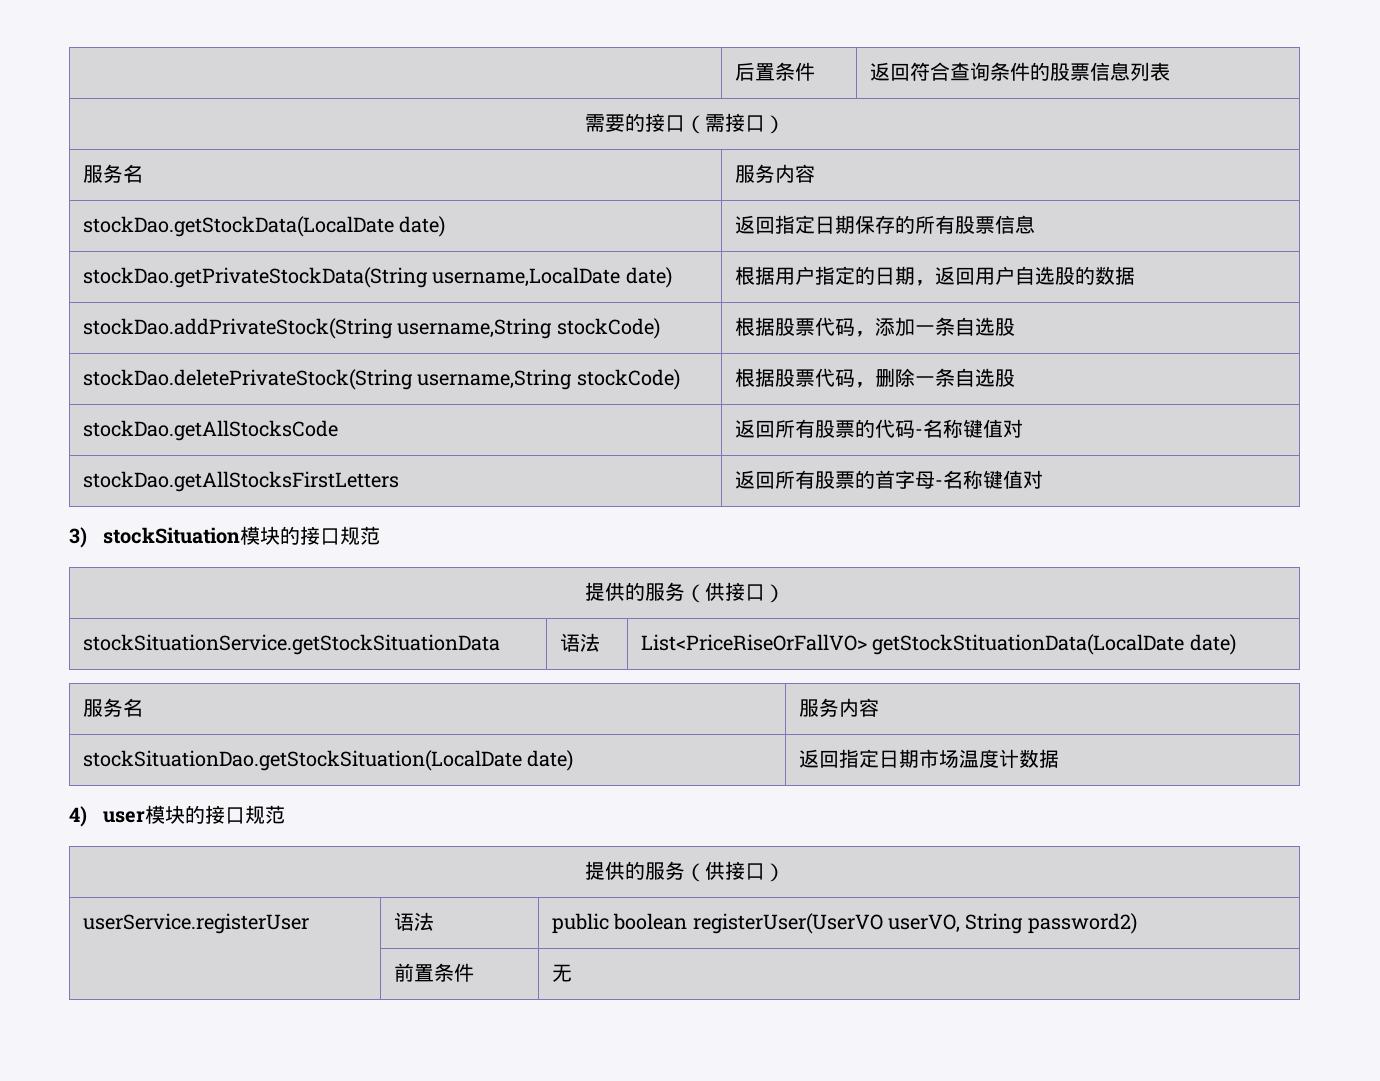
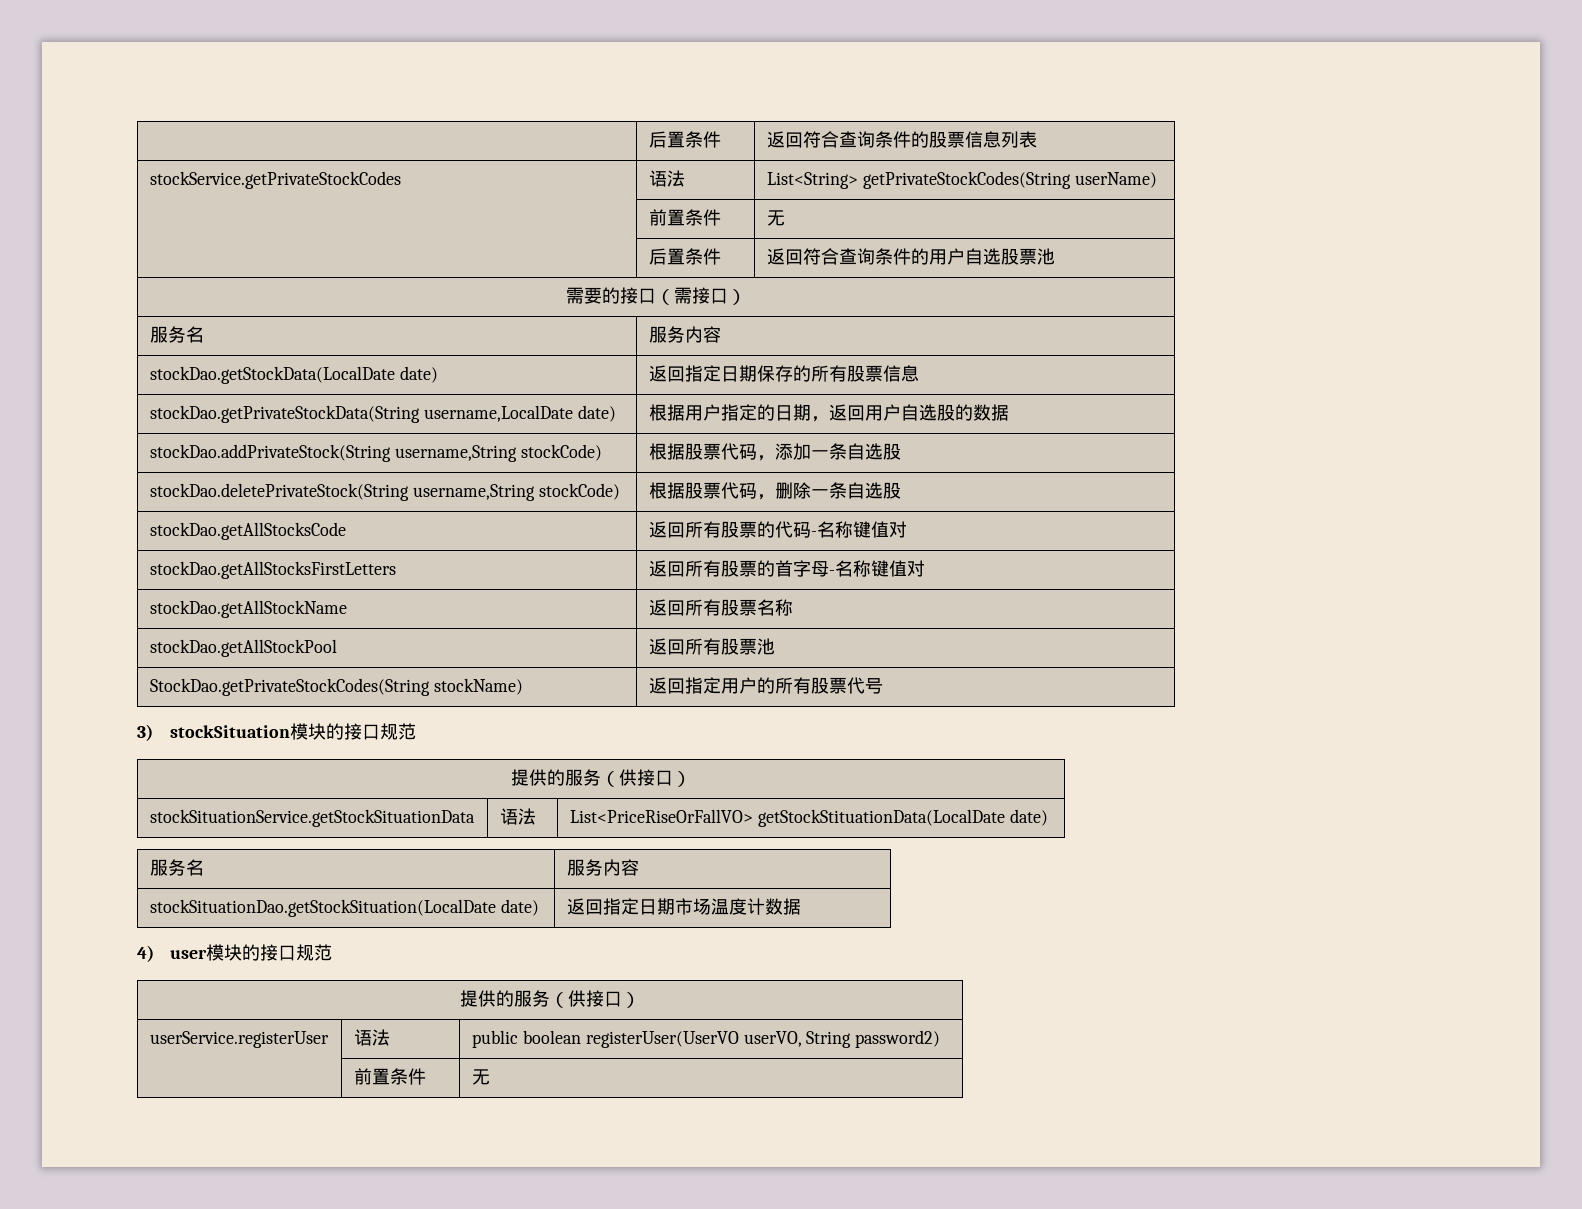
(1170, 71) none -> [149,171,401,189] [648,170,685,187] [766,171,1157,189] [648,209,721,226] [766,210,785,226] [648,248,721,265] [766,248,1055,265] // stockService.getPrivateStockCodes | 语法 | List<String> getPrivateStockCodes(String userName) // | 前置条件 | 无 // | 后置条件 | 返回符合查询条件的用户自选股票池
(1043, 479) none -> [149,600,347,618] [648,599,793,616] [149,639,337,657] [648,638,775,655] [149,678,523,696] [648,677,883,694] // stockDao.getAllStockName | 返回所有股票名称 // stockDao.getAllStockPool | 返回所有股票池 // StockDao.getPrivateStockCodes(String stockName) | 返回指定用户的所有股票代号

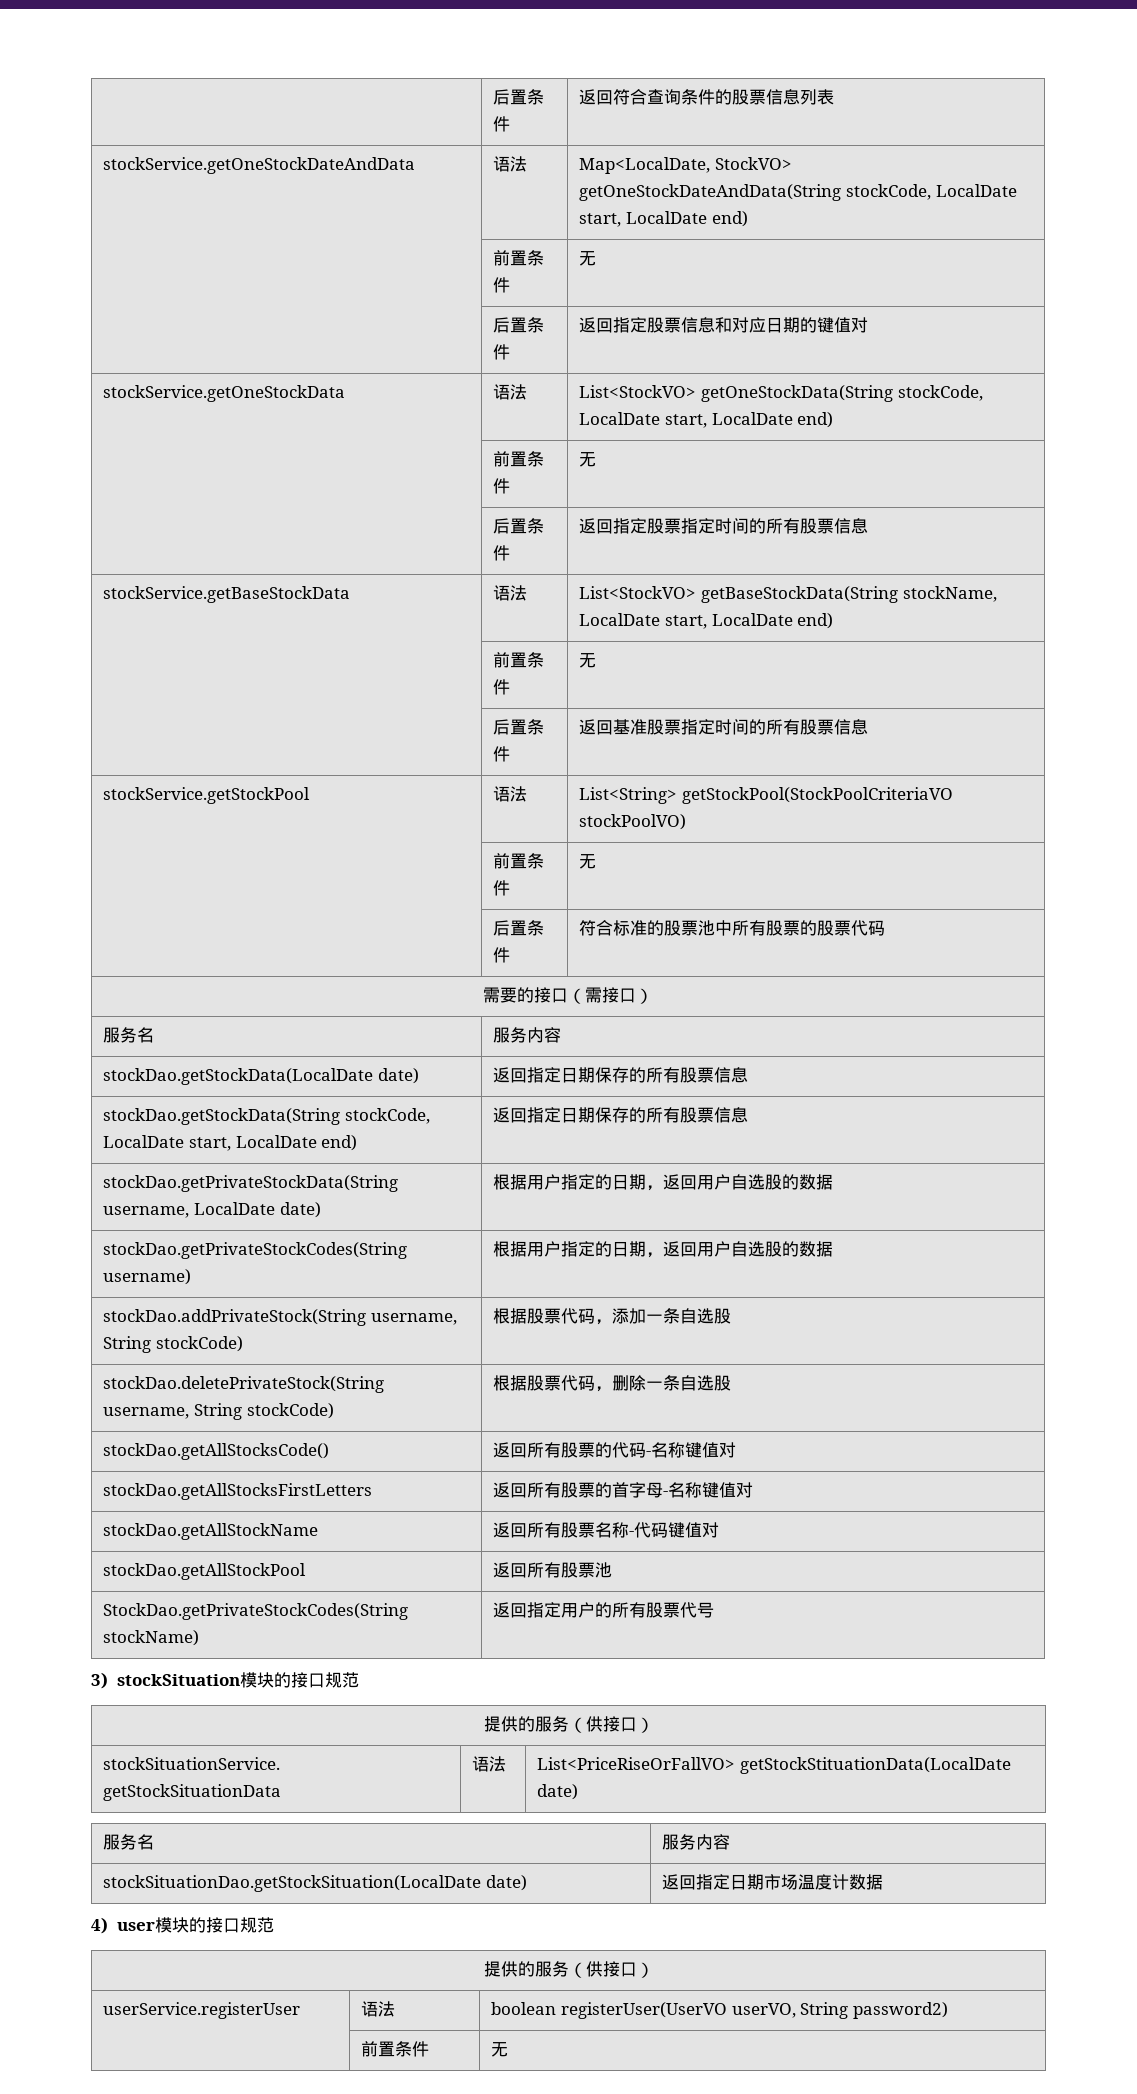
[149,171,401,189] [648,170,685,187] [766,171,1157,189] [648,209,721,226] [766,210,785,226] [648,248,721,265] [766,248,1055,265] stockService.getPrivateStockCodes | 语法 | List<String> getPrivateStockCodes(String userName) // | 前置条件 | 无 // | 后置条件 | 返回符合查询条件的用户自选股票池 -> [103,157,416,174] [493,156,528,172] [579,157,792,174] [579,184,1017,201] [579,211,748,227] [493,250,545,266] [493,277,511,293] [579,251,597,266] [493,317,545,333] [493,344,511,360] [579,317,869,333] [103,385,346,402] [493,384,528,400] [579,385,983,402] [579,412,834,428] [493,451,545,467] [493,478,511,494] [579,452,597,467] [493,518,545,534] [493,545,511,561] [579,518,869,534] [103,586,351,603] [493,585,528,601] [579,586,997,603] [579,613,834,629] [493,652,545,668] [493,679,511,695] [579,653,597,668] [493,719,545,735] [493,746,511,762] [579,719,869,735] [103,787,311,804] [493,786,528,802] [579,787,953,804] [579,814,687,830] [493,853,545,869] [493,880,511,896] [579,854,597,869] [493,920,545,936] [493,947,511,963] [579,920,886,936] stockService.getOneStockDateAndData | 语法 | Map<LocalDate, StockVO> getOneStockDateAndData(String stockCode, LocalDate start, LocalDate end) // | 前置条件 | 无 // | 后置条件 | 返回指定股票信息和对应日期的键值对 // stockService.getOneStockData | 语法 | List<StockVO> getOneStockData(String stockCode, LocalDate start, LocalDate end) // | 前置条件 | 无 // | 后置条件 | 返回指定股票指定时间的所有股票信息 // stockService.getBaseStockData | 语法 | List<StockVO> getBaseStockData(String stockName, LocalDate start, LocalDate end) // | 前置条件 | 无 // | 后置条件 | 返回基准股票指定时间的所有股票信息 // stockService.getStockPool | 语法 | List<String> getStockPool(StockPoolCriteriaVO stockPoolVO) // | 前置条件 | 无 // | 后置条件 | 符合标准的股票池中所有股票的股票代码
(919, 373) none -> [103,1108,430,1125] [103,1135,358,1151] [493,1107,749,1123] // stockDao.getStockData(String stockCode, LocalDate start, LocalDate end) | 返回指定日期保存的所有股票信息
[423,405,573,422] username,LocalDate -> [103,1202,275,1218] username, LocalDate
(1009, 412) none -> [103,1242,408,1259] [103,1269,192,1285] [493,1241,834,1258] // stockDao.getPrivateStockCodes(String username) | 根据用户指定的日期，返回用户自选股的数据
[394,445,517,462] username,String -> [370,1313,457,1325] [103,1336,152,1353] username, String
[412,484,535,501] username,String -> [103,1403,242,1420] username, String
[149,522,346,540] stockDao.getAllStocksCode -> [103,1443,330,1460] stockDao.getAllStocksCode()
(793, 607) none -> [629,1522,720,1538] -代码键值对
[471,1030,518,1048] public -> (396, 2009) none

